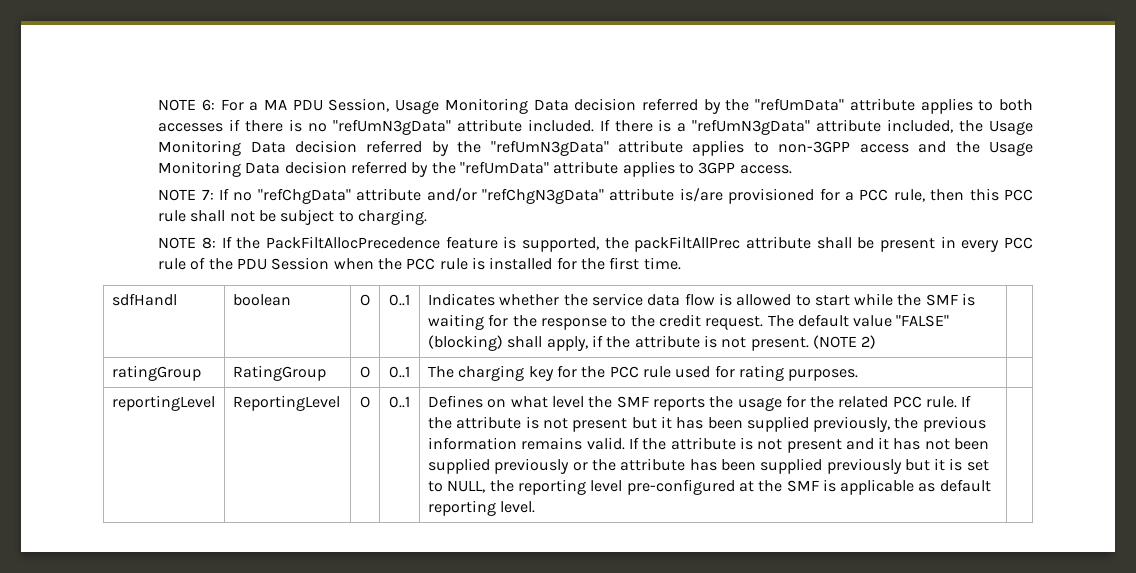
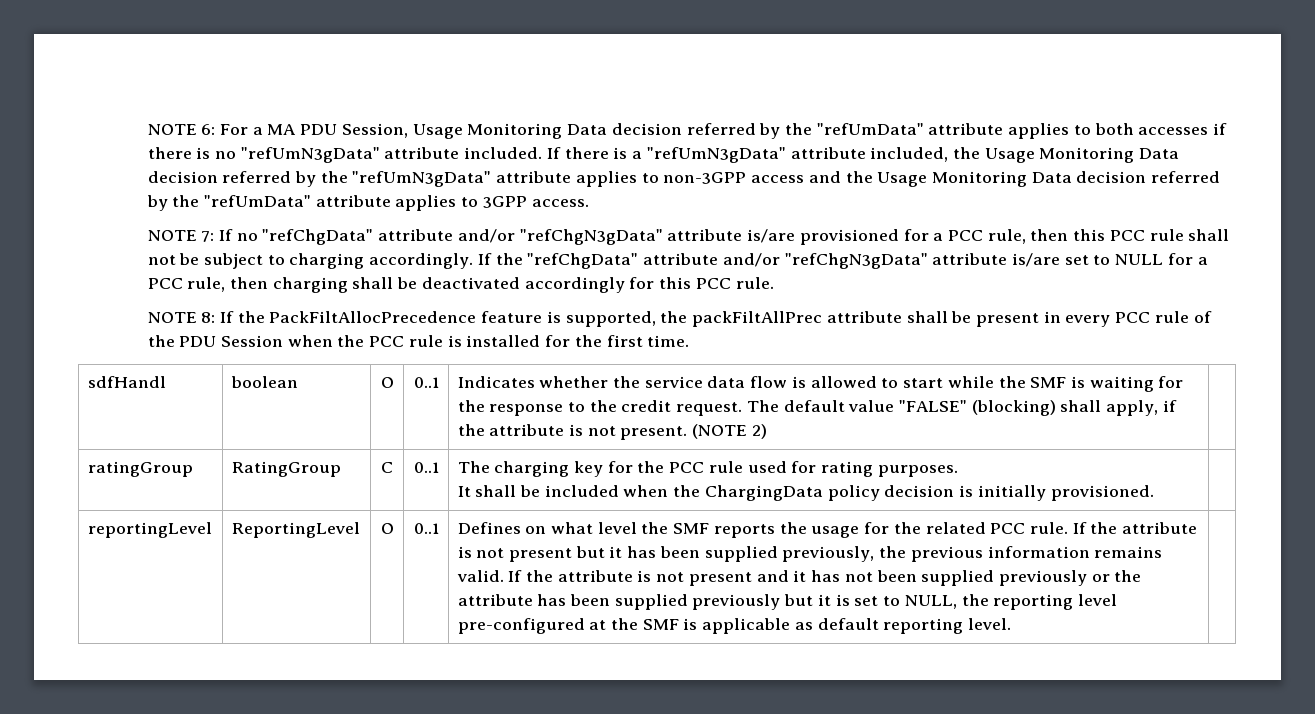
[358,209,428,225] charging. -> [289,253,1208,269] [147,277,774,293] charging accordingly. If the "refChgData" attribute and/or "refChgN3gData" attribute is/are set to NULL for a PCC rule, then charging shall be deactivated accordingly for this PCC rule.
[360,366,370,378] O -> [381,462,393,473] C
(859, 375) none -> [457,485,1154,501] // It shall be included when the ChargingData policy decision is initially provisioned.

